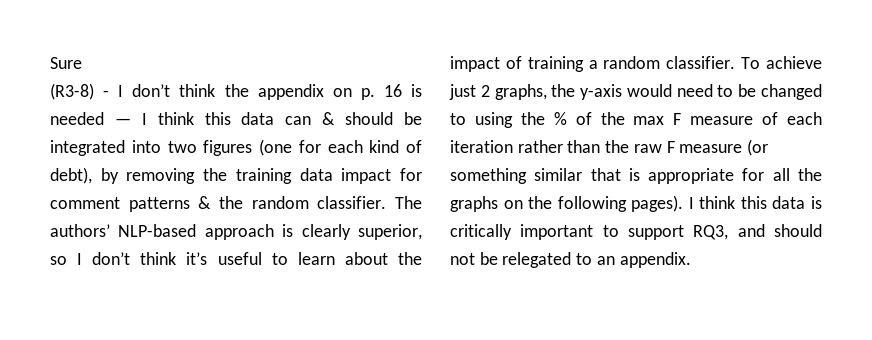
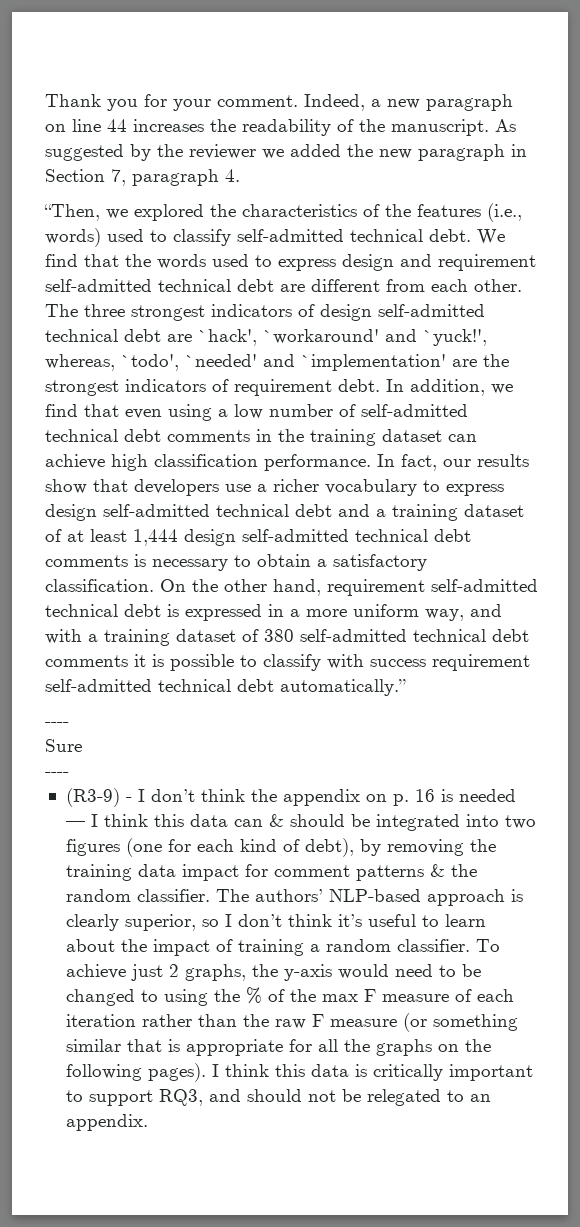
(50, 63) none -> [45,94,513,111] [45,119,516,136] [45,144,527,161] [45,169,240,186] [44,203,522,222] [45,228,505,247] [45,254,536,271] [45,279,522,292] [45,304,485,321] [45,329,487,346] [45,354,509,371] [45,379,513,396] [45,404,468,421] [45,429,477,446] [45,454,529,471] [45,479,504,496] [45,504,524,521] [45,529,471,546] [45,554,427,571] [45,579,538,596] [45,604,502,621] [45,629,529,646] [45,654,530,671] [45,679,406,696] [45,722,69,727] Thank you for your comment. Indeed, a new paragraph on line 44 increases the readability of the manuscript. As suggested by the reviewer we added the new paragraph in Section 7, paragraph 4. // “Then, we explored the characteristics of the features (i.e., words) used to classify self-admitted technical debt. We find that the words used to express design and requirement self-admitted technical debt are different from each other. The three strongest indicators of design self-admitted technical debt are `hack', `workaround' and `yuck!', whereas, `todo', `needed' and `implementation' are the strongest indicators of requirement debt. In addition, we find that even using a low number of self-admitted technical debt comments in the training dataset can achieve high classification performance. In fact, our results show that developers use a richer vocabulary to express design self-admitted technical debt and a training dataset of at least 1,444 design self-admitted technical debt comments is necessary to obtain a satisfactory classification. On the other hand, requirement self-admitted technical debt is expressed in a more uniform way, and with a training dataset of 380 self-admitted technical debt comments it is possible to classify with success requirement self-admitted technical debt automatically.” // ---- //
[50,83,94,100] (R3-8) -> [45,772,69,777] [65,788,120,807] ---- // (R3-9)

